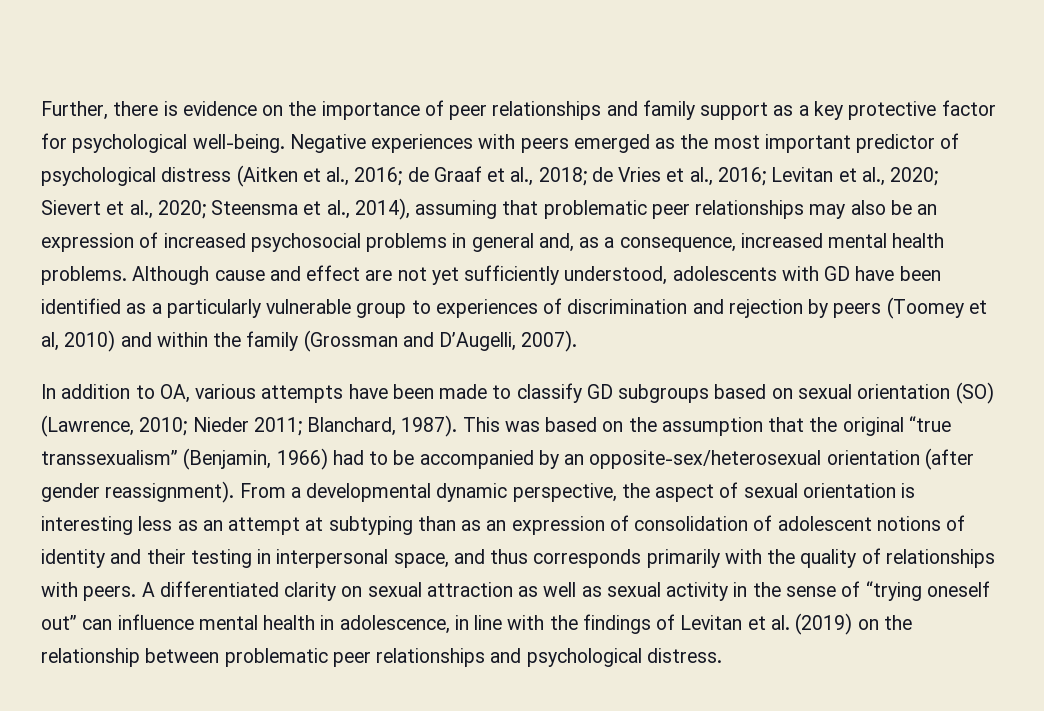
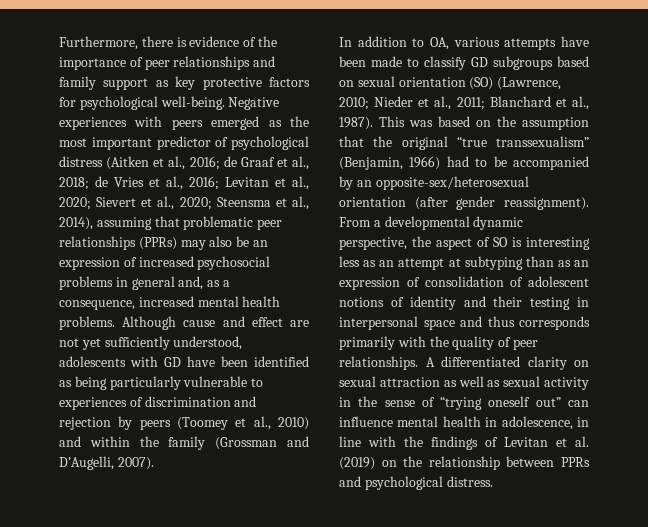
[41,101,108,120] Further, -> [59,36,138,50] Furthermore,
[262,105,284,116] on -> [243,37,257,47] of
[798,105,809,116] a -> (169, 83) none
[941,100,996,116] factor -> [269,77,310,87] factors
(805, 209) none -> [138,237,177,250] (PPRs)
[151,303,162,314] a -> [74,376,107,390] being
[356,303,407,318] group -> (248, 381) none
[41,332,59,351] al, -> [253,416,271,430] al.,
[253,417,397,436] 2011; Blanchard, -> [418,96,589,110] et al., 2011; Blanchard et al.,
[743,483,896,498] sexual orientation -> [493,237,508,247] SO
[393,553,449,568] space, -> [423,319,455,330] space
[885,549,995,568] [41,582,137,601] relationships with peers. -> [512,339,538,350] [339,356,418,370] peer relationships.
[224,648,486,667] problematic peer relationships -> [561,457,590,467] PPRs

